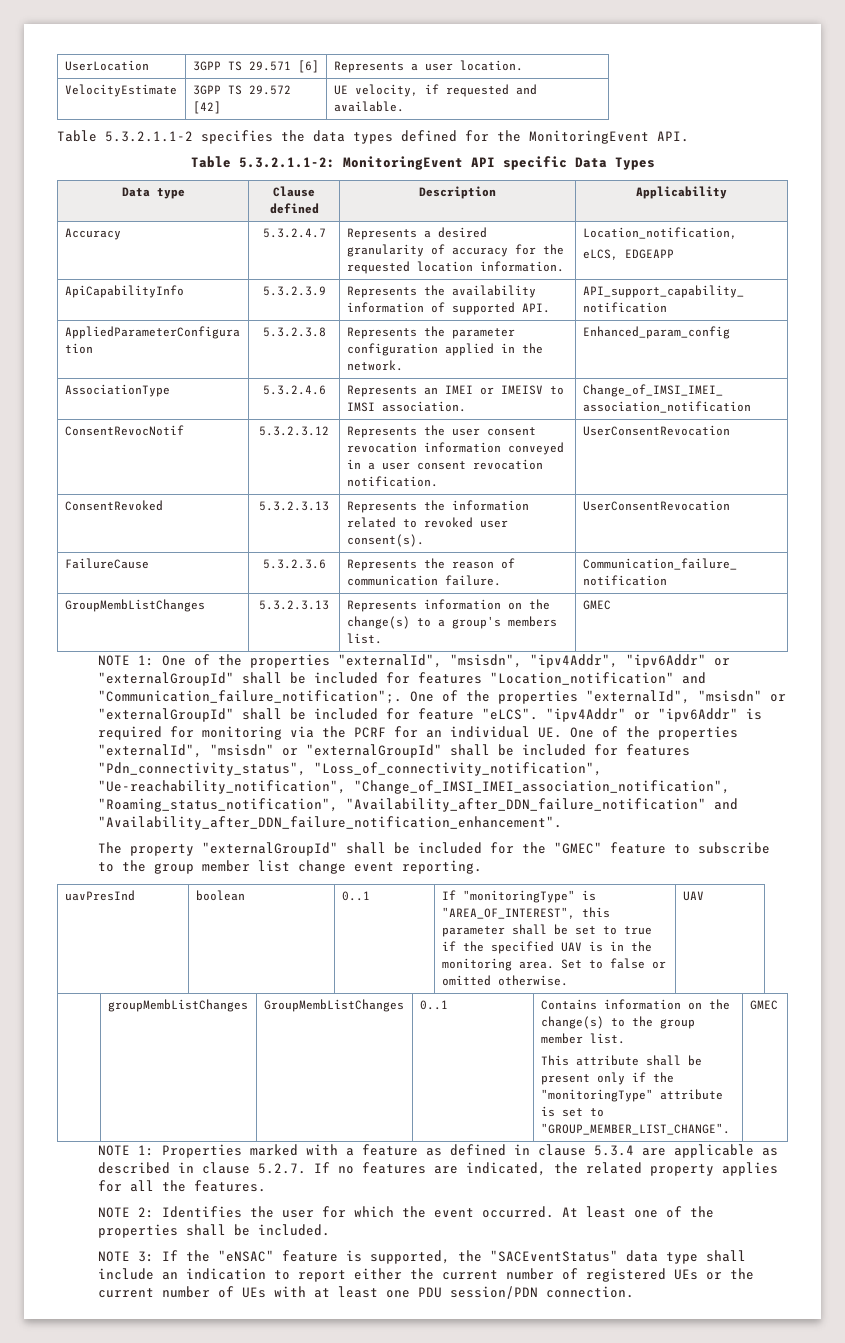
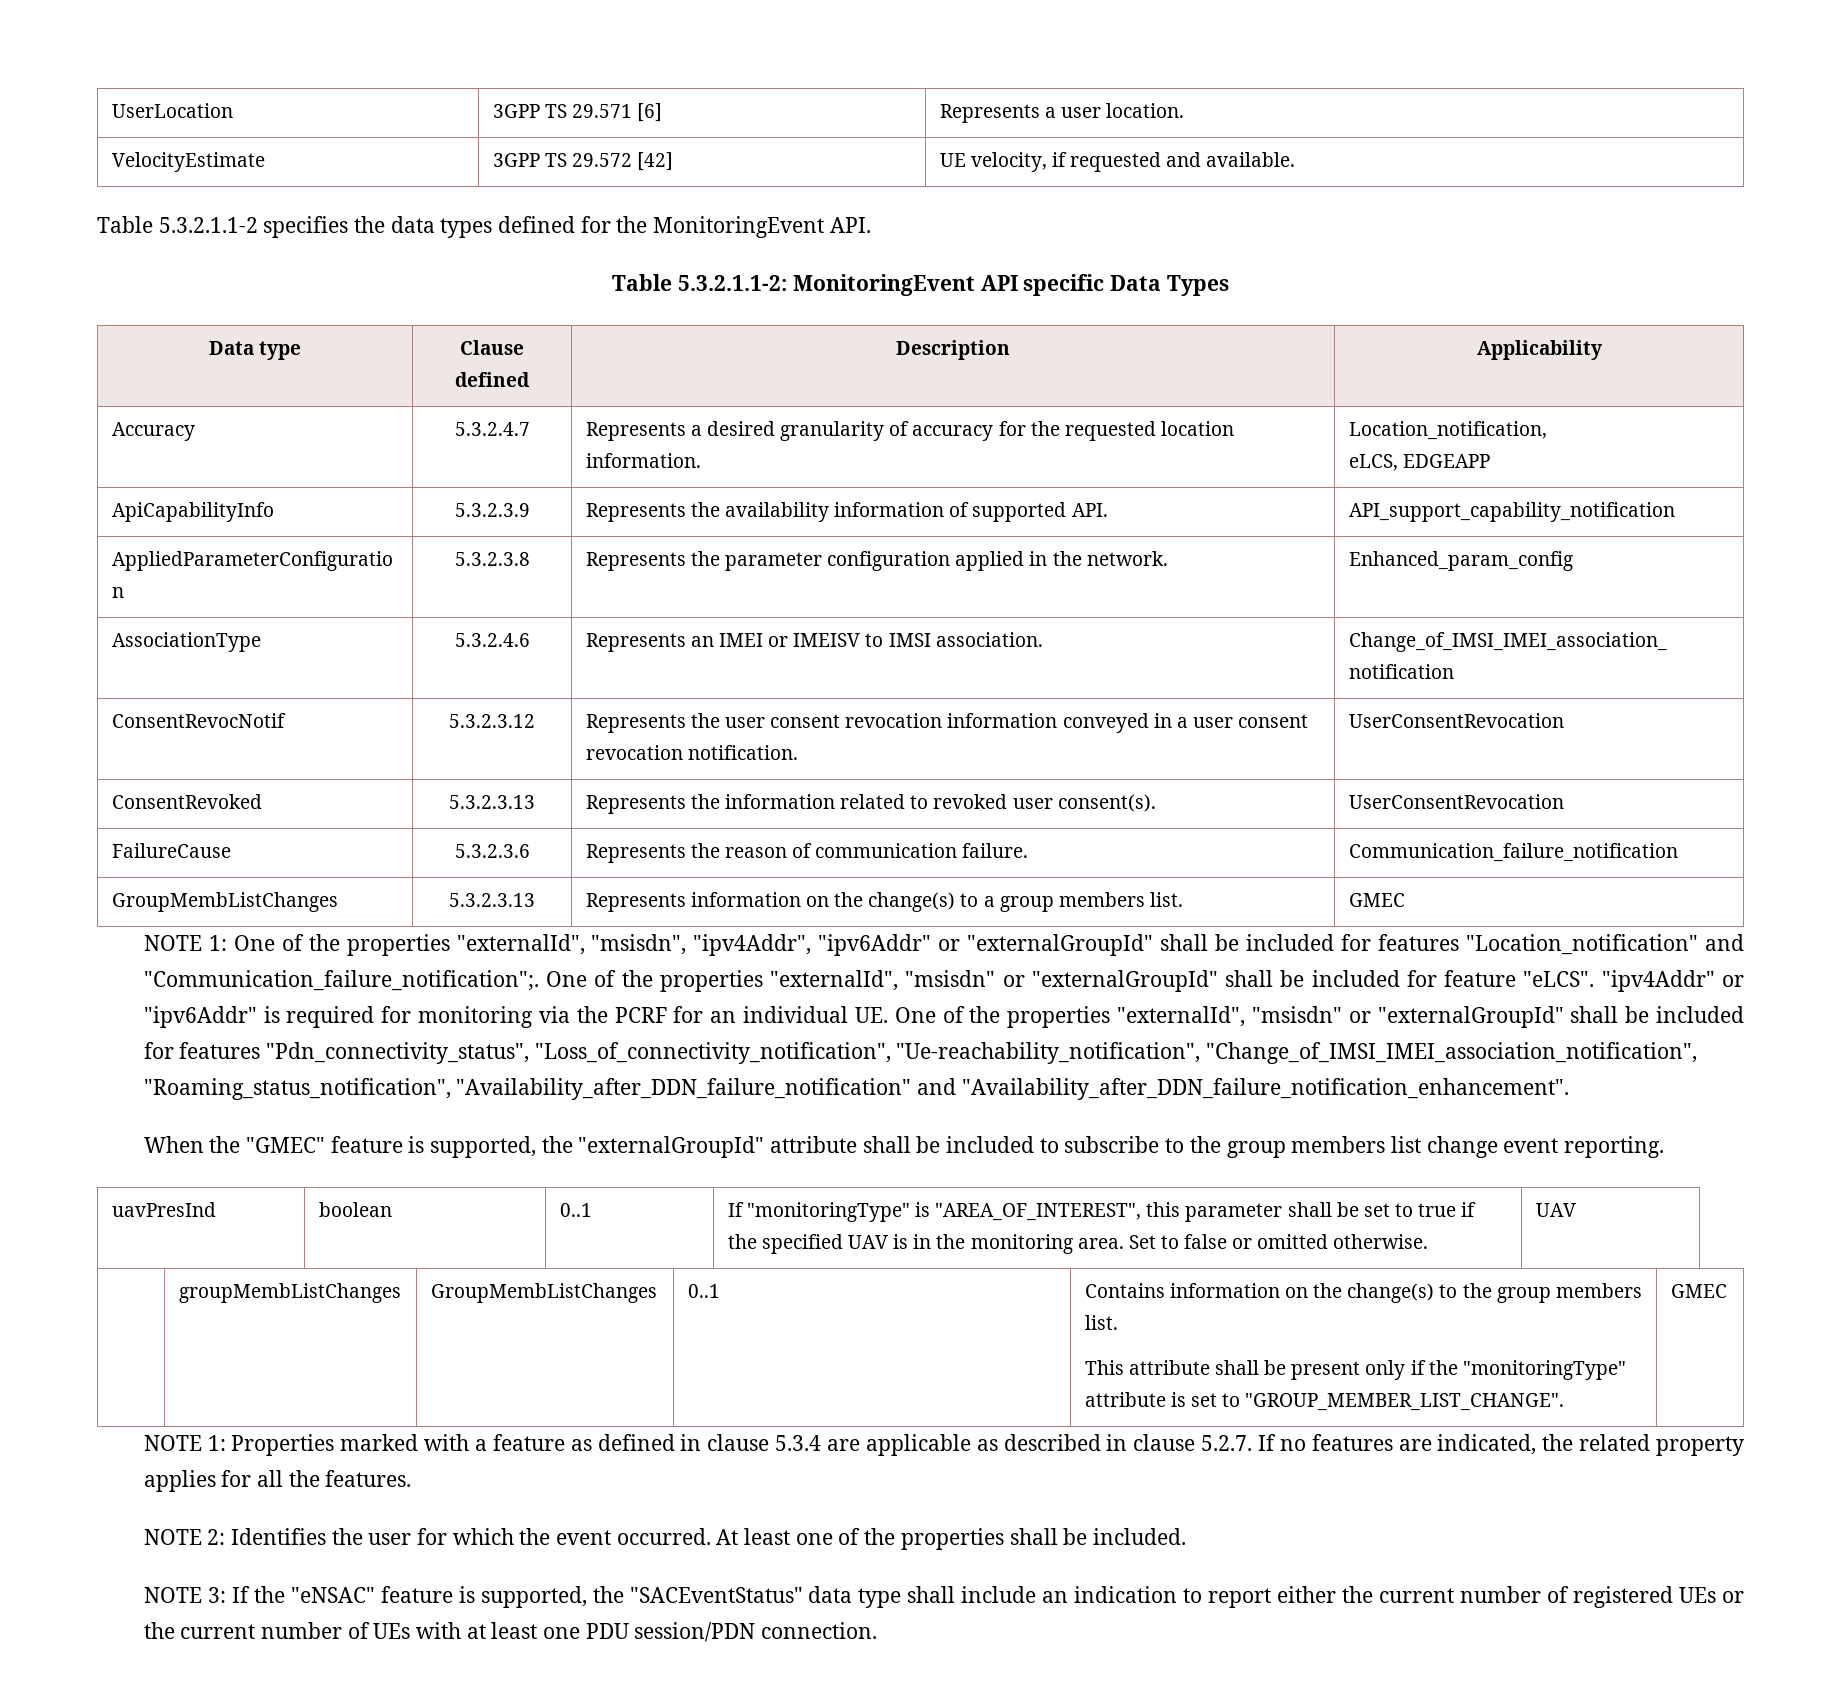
[451,616,501,629] group's -> [999,896,1054,912] group
[98,842,667,856] The property "externalGroupId" shall be included for the "GMEC" feature -> [143,1136,1035,1158] When the "GMEC" feature is supported, the "externalGroupId" attribute shall be included
[202,860,251,872] member -> [1291,1136,1386,1153] members
[540,1033,583,1044] member -> [1555,1283,1642,1298] members

